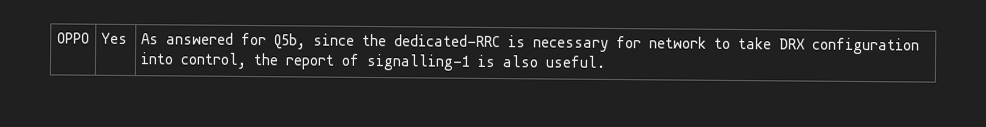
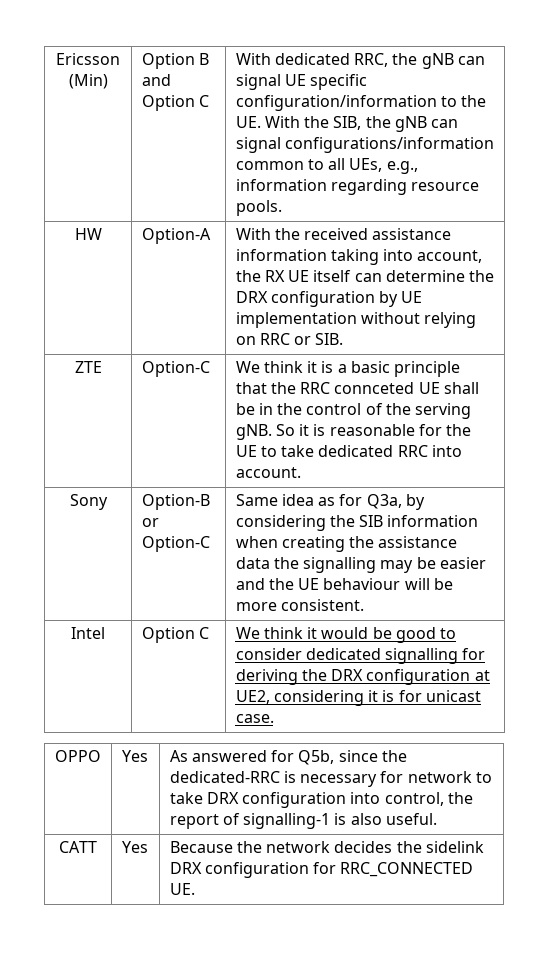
(57, 38) none -> [56,53,120,65] [68,74,108,89] [141,53,209,69] [141,74,171,86] [141,95,209,111] [235,53,486,69] [235,74,368,90] [235,95,487,111] [235,116,459,132] [235,137,494,153] [235,158,418,174] [235,179,480,195] [235,200,282,216] [74,228,102,240] [141,228,211,244] [235,228,452,240] [235,249,483,265] [235,270,495,282] [235,291,423,307] [235,312,477,328] [235,333,344,345] [74,361,102,373] [141,361,210,377] [235,361,461,377] [235,382,480,394] [235,403,472,419] [235,424,472,440] [235,445,463,457] [235,467,301,478] [69,494,108,510] [141,494,210,510] [141,518,159,527] [141,536,210,552] [235,494,426,510] [235,515,479,531] [235,536,458,552] [235,557,487,573] [235,578,454,590] [235,599,364,611] [71,627,105,639] [141,627,209,643] [235,627,457,643] [235,648,486,664] [235,669,490,685] [235,690,482,706] [235,714,274,723] Ericsson (Min) | Option B and Option C | With dedicated RRC, the gNB can signal UE specific configuration/information to the UE. With the SIB, the gNB can signal configurations/information common to all UEs, e.g., information regarding resource pools. // HW | Option-A | With the received assistance information taking into account, the RX UE itself can determine the DRX configuration by UE implementation without relying on RRC or SIB. // ZTE | Option-C | We think it is a basic principle that the RRC connceted UE shall be in the control of the serving gNB. So it is reasonable for the UE to take dedicated RRC into account. // Sony | Option-B or Option-C | Same idea as for Q3a, by considering the SIB information when creating the assistance data the signalling may be easier and the UE behaviour will be more consistent. // Intel | Option C | We think it would be good to consider dedicated signalling for deriving the DRX configuration at UE2, considering it is for unicast case. //
(607, 61) none -> [59,841,97,853] [121,841,148,853] [169,841,485,853] [169,862,474,878] [169,883,195,895] // CATT | Yes | Because the network decides the sidelink DRX configuration for RRC_CONNECTED UE.

